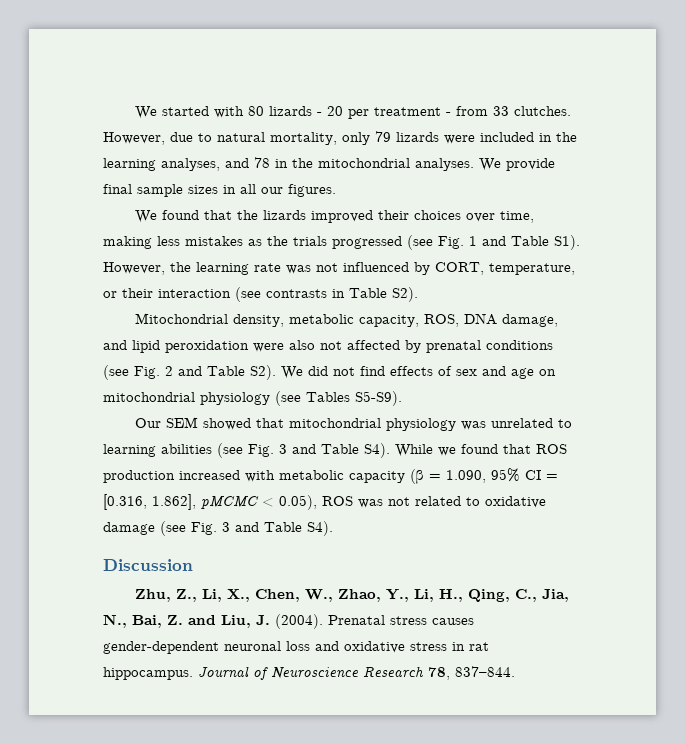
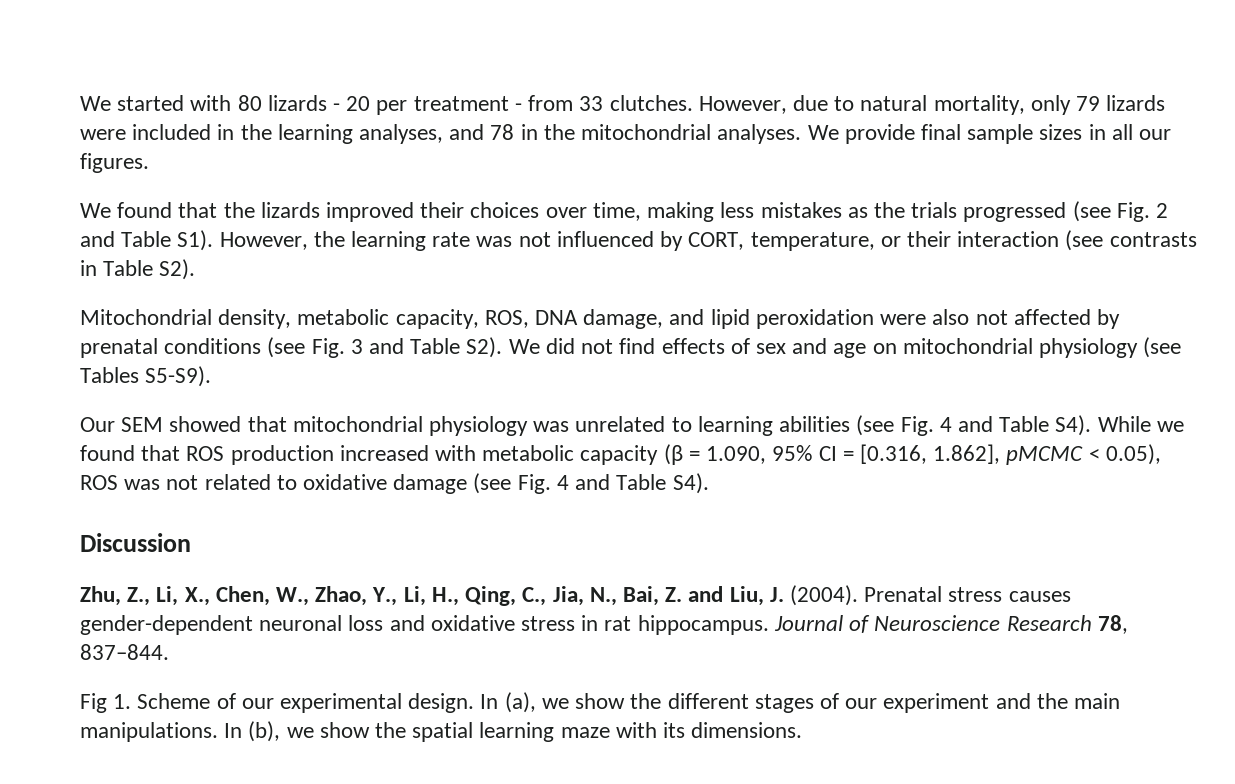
[469,236,477,246] 1 -> [1155,203,1168,218] 2
[165,366,173,376] 2 -> [350,339,363,354] 3
[279,444,287,454] 3 -> [939,417,952,432] 4
[222,522,230,532] 3 -> [556,475,569,490] 4
(515, 671) none -> [80,692,1120,713] [80,721,803,742] // Fig 1. Scheme of our experimental design. In (a), we show the different stages of our experiment and the main manipulations. In (b), we show the spatial learning maze with its dimensions.

